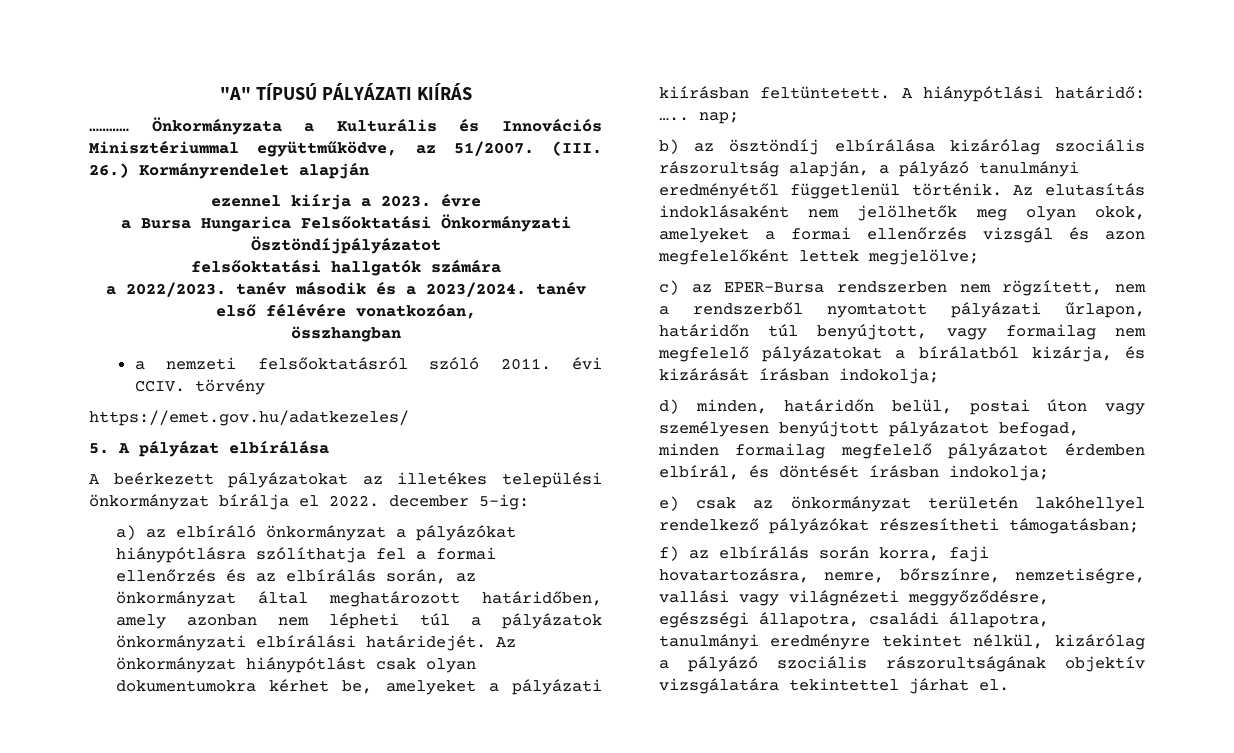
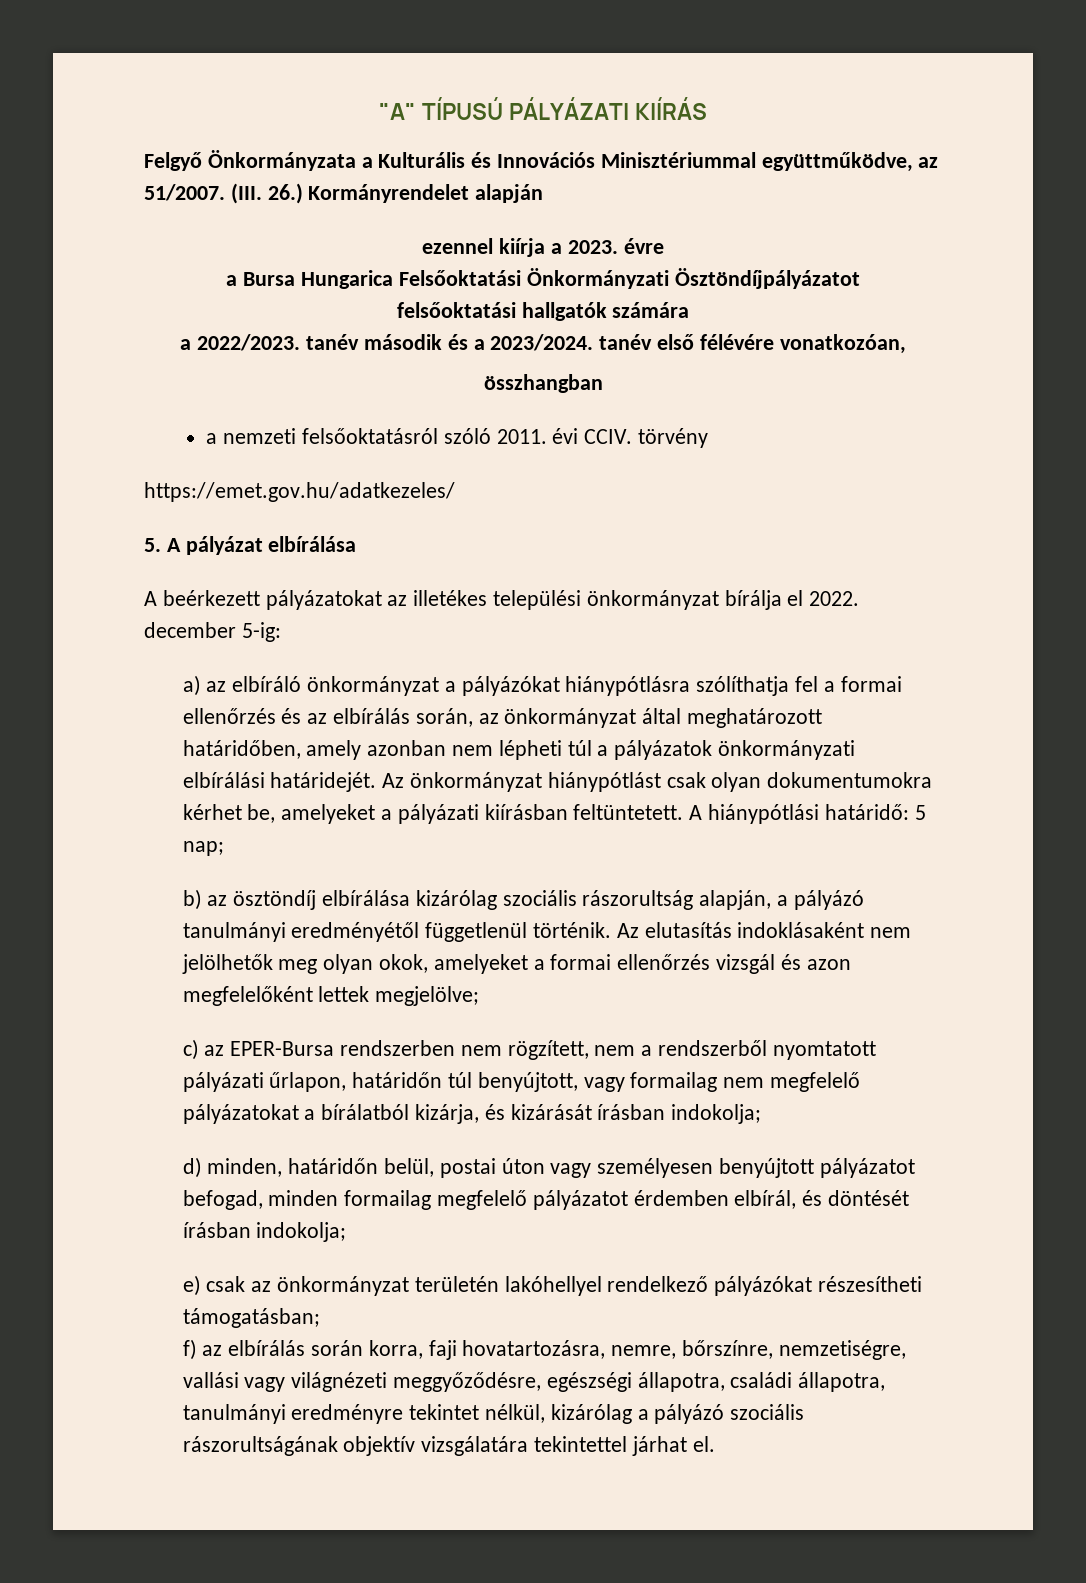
[89,128,129,132] ………… -> [144,152,202,171] Felgyő
[658,117,689,121] ….. -> [914,805,926,820] 5

